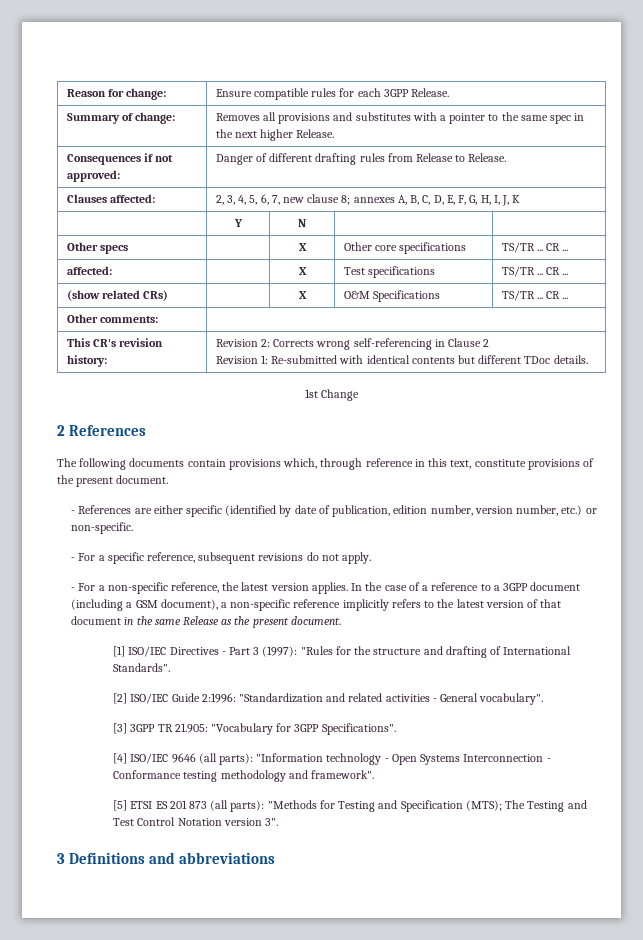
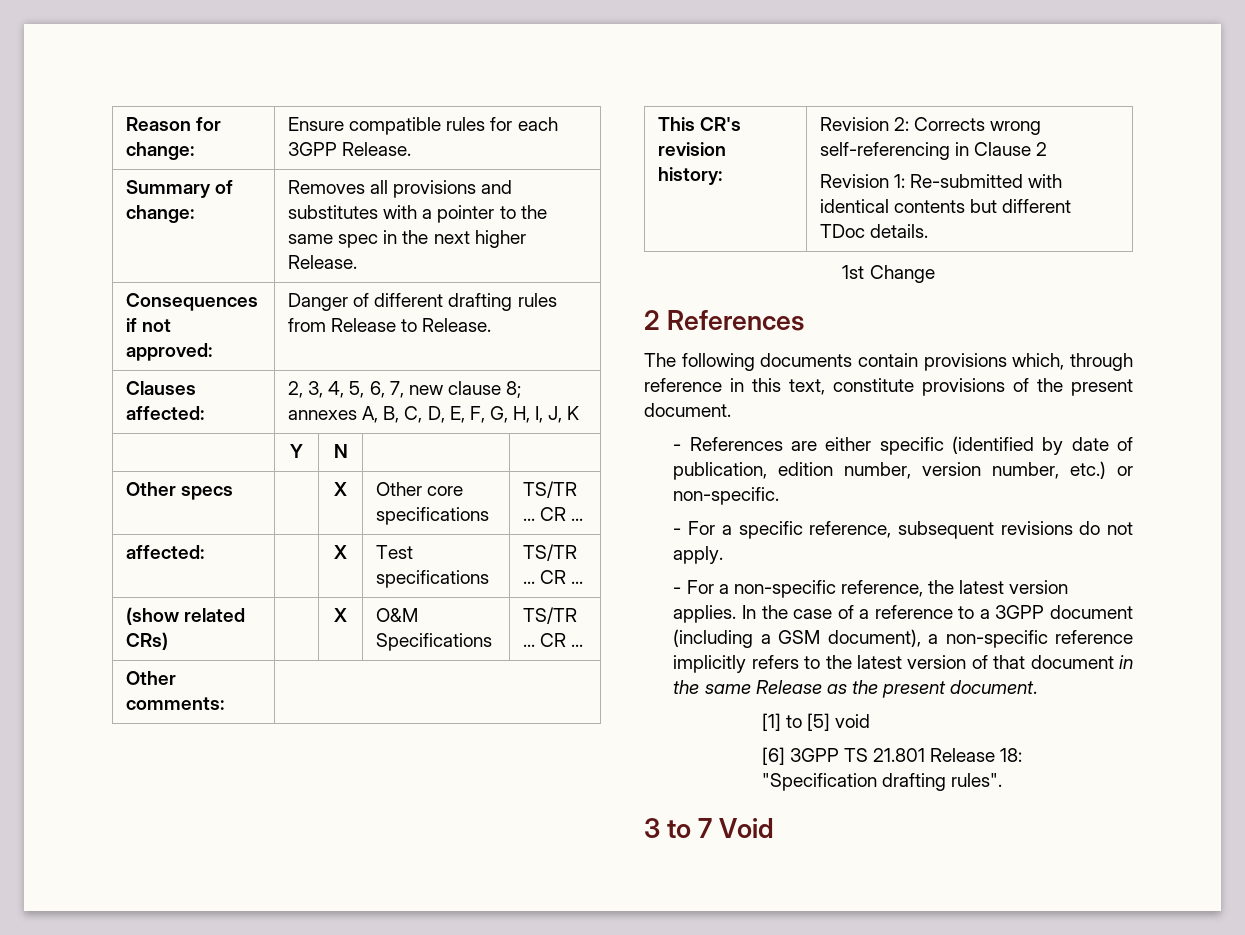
[128,646,572,658] [113,663,171,672] [113,693,544,705] [113,723,396,735] [113,753,551,765] [113,770,375,782] [113,800,587,812] [113,817,279,826] [57,852,276,864] ISO/IEC Directives - Part 3 (1997): "Rules for the structure and drafting of International Standards". // [2] ISO/IEC Guide 2:1996: "Standardization and related activities - General vocabulary". // [3] 3GPP TR 21.905: "Vocabulary for 3GPP Specifications". // [4] ISO/IEC 9646 (all parts): "Information technology - Open Systems Interconnection - Conformance testing methodology and framework". // [5] ETSI ES 201 873 (all parts): "Methods for Testing and Specification (MTS); The Testing and Test Control Notation version 3". // 3 Definitions and abbreviations -> [785,713,870,731] [761,747,1023,765] [761,773,1002,791] [644,818,775,838] to [5] void // [6] 3GPP TS 21.801 Release 18: "Specification drafting rules". // 3 to 7 Void

